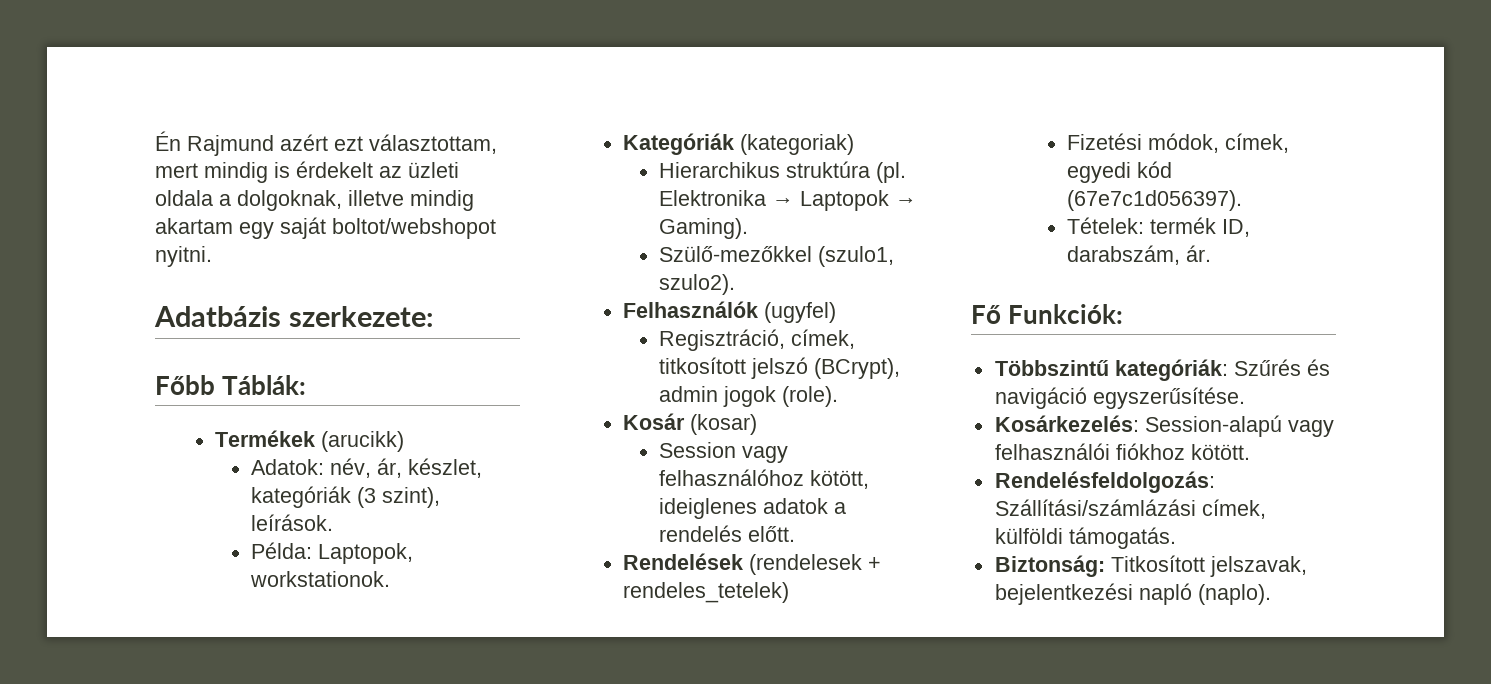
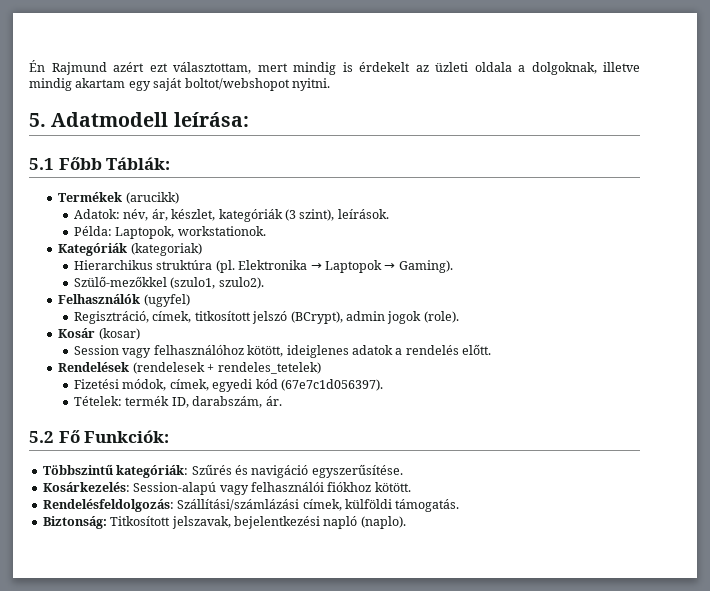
[154,306,433,327] Adatbázis szerkezete: // -> [29,112,249,127] [29,158,54,170] 5. Adatmodell leírása: // 5.1
(1212, 253) none -> [29,431,54,443] 5.2

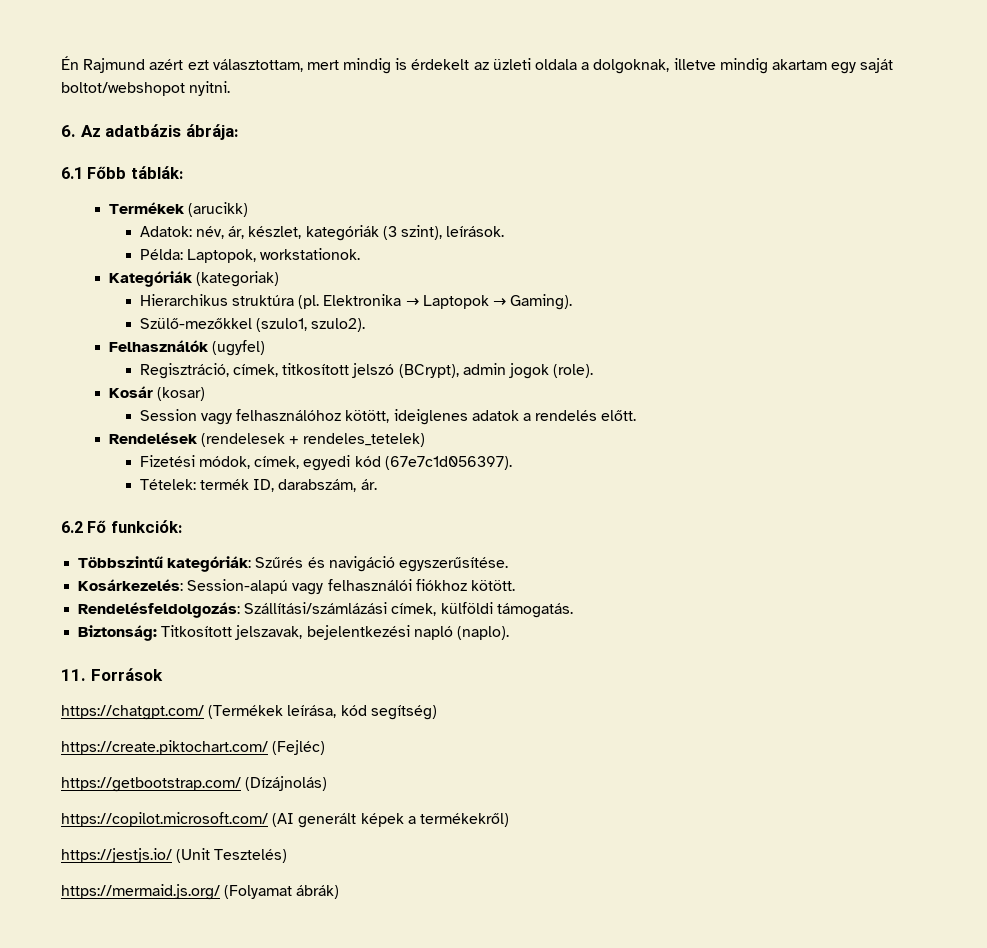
[29,112,249,127] [29,157,171,170] 5. Adatmodell leírása: // 5.1 Főbb Táblák: -> [61,124,239,140] [61,166,183,179] 6. Az adatbázis ábrája: // 6.1 Főbb táblák:
[29,430,170,443] 5.2 Fő Funkciók: -> [61,520,182,533] 6.2 Fő funkciók:
(406, 522) none -> [61,668,163,681] [61,705,437,720] [61,740,326,755] [61,776,328,792] [61,812,509,828] [61,848,288,863] [61,884,340,900] // 11. Források // https://chatgpt.com/ (Termékek leírása, kód segítség) // https://create.piktochart.com/ (Fejléc) // https://getbootstrap.com/ (Dízájnolás) // https://copilot.microsoft.com/ (AI generált képek a termékekről) // https://jestjs.io/ (Unit Tesztelés) // https://mermaid.js.org/ (Folyamat ábrák)

